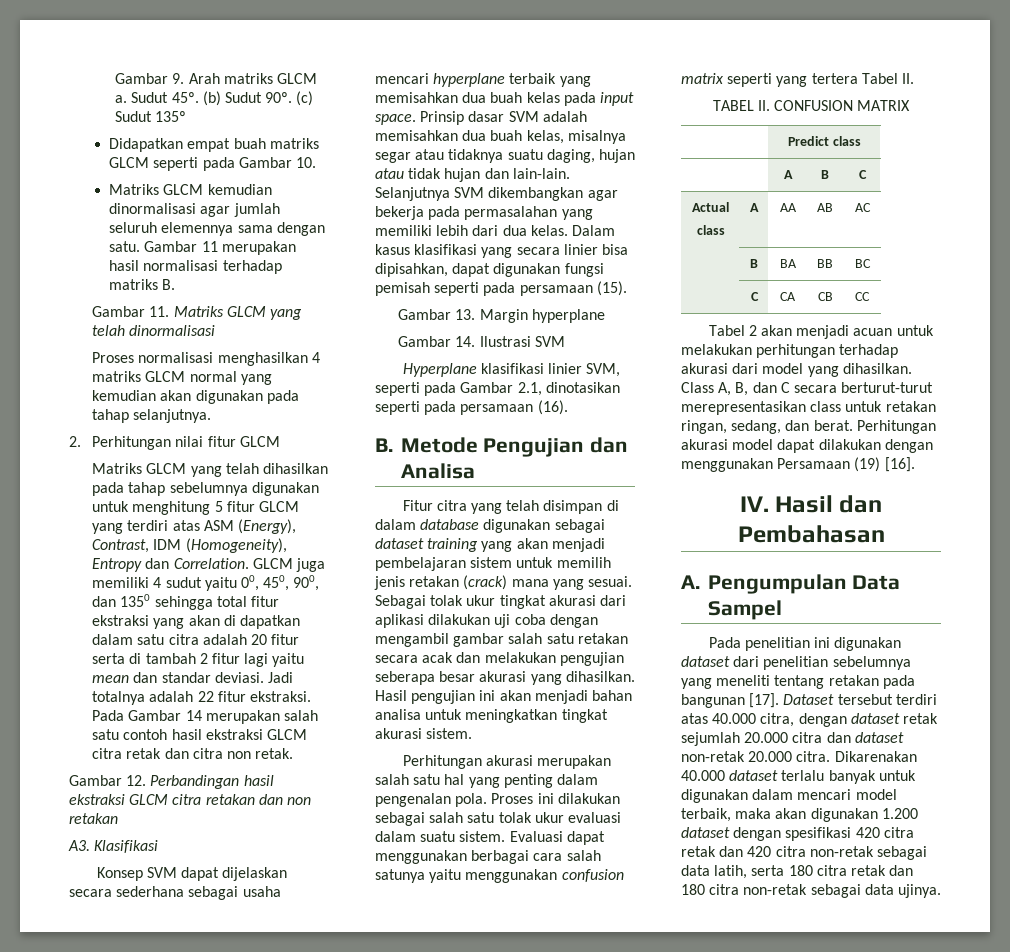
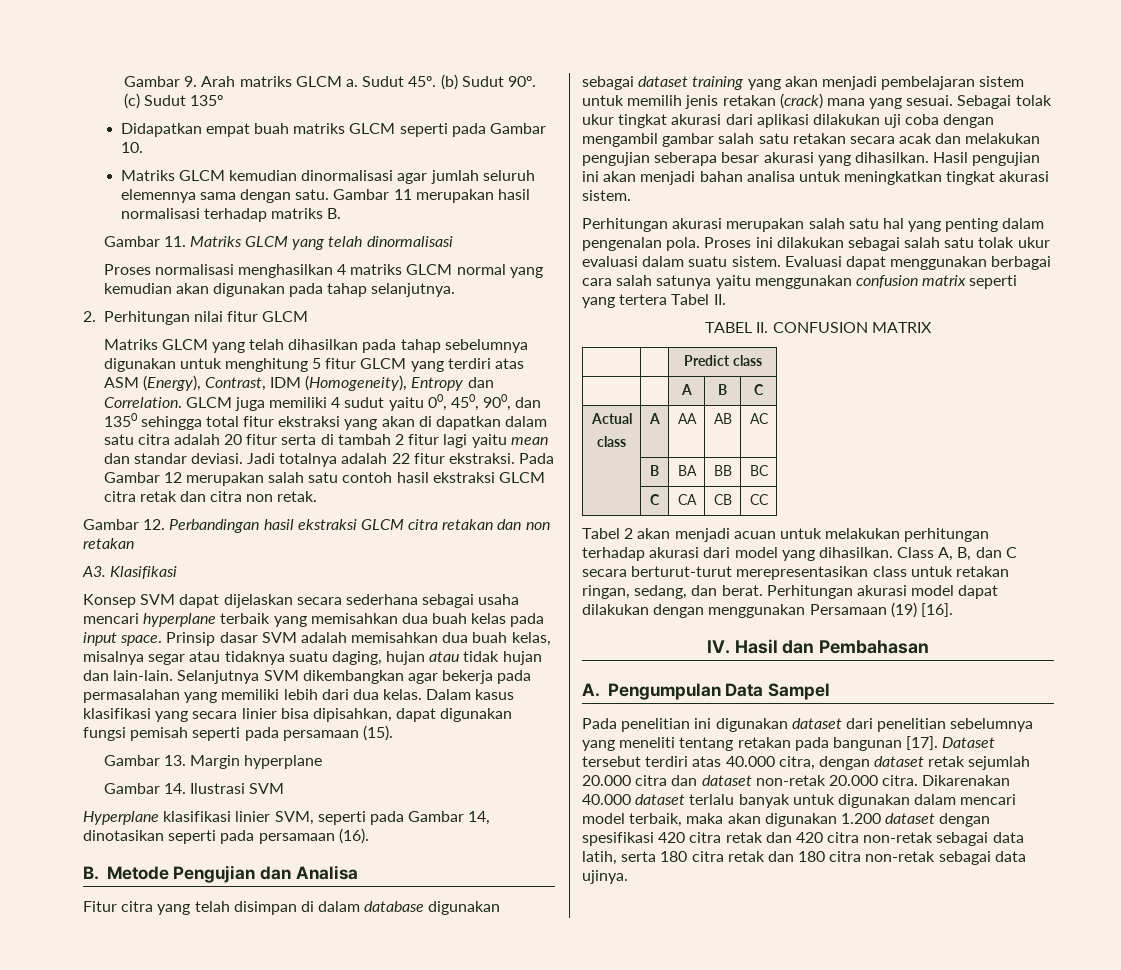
[185,710,202,721] 14 -> [163,472,182,483] 12
[517,382,542,396] 2.1, -> [468,811,491,825] 14,

